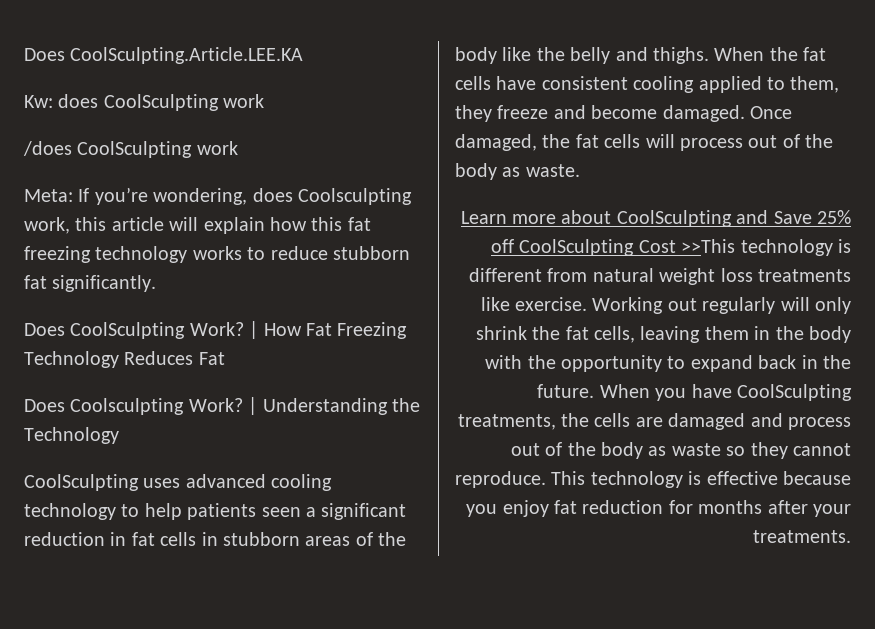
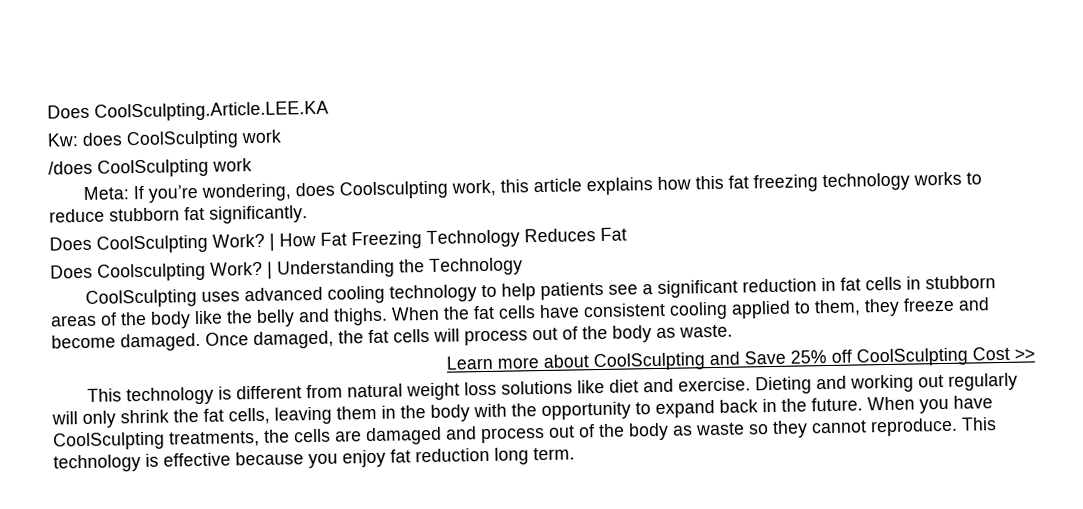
[169,217,265,234] will explain -> [585,177,653,196] explains
[261,507,301,517] seen -> [607,284,638,295] see
[681,239,736,253] >>This -> [1014,348,1035,360] [86,388,122,402] >> // This
[758,269,851,282] [480,297,664,314] treatments like exercise. Working -> [500,374,914,395] solutions like diet and exercise. Dieting and working
[668,500,851,517] [753,530,851,543] for months after your treatments. -> [494,447,575,465] long term.

